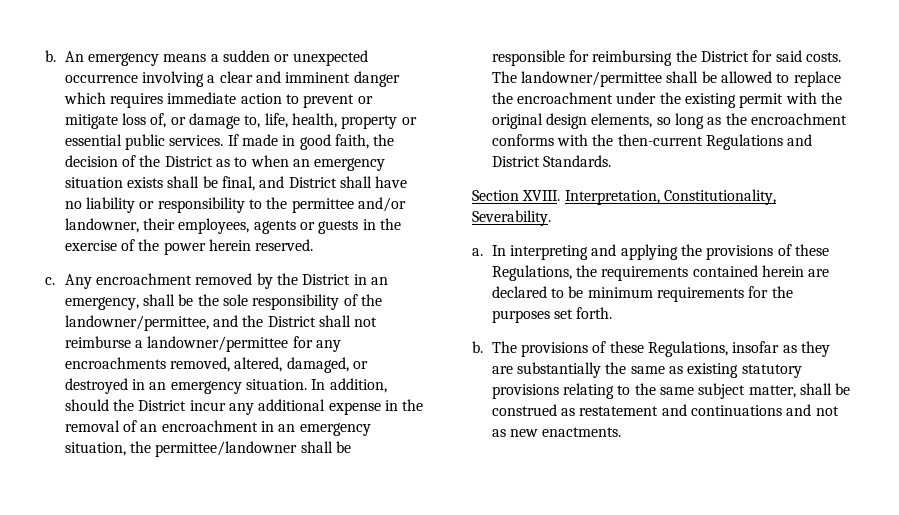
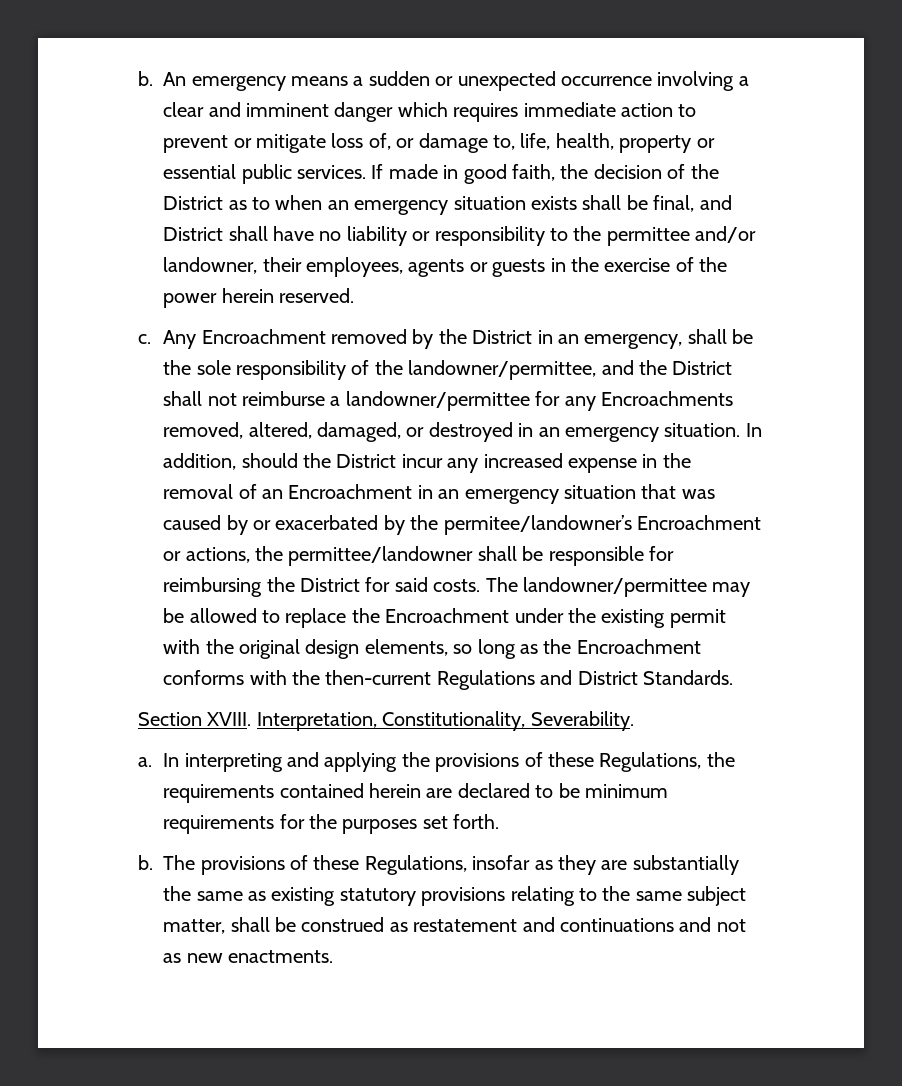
[95,273,192,285] encroachment -> [201,329,326,344] Encroachment
[64,357,166,369] encroachments -> [601,391,734,406] Encroachments
[258,399,326,411] additional -> [483,453,563,468] increased
[161,420,371,436] [64,442,126,456] encroachment in an emergency situation, -> [288,484,715,504] [163,515,762,535] [163,547,250,563] Encroachment in an emergency situation that was caused by or exacerbated by the permitee/landowner’s Encroachment or actions,
[666,71,699,83] shall -> [712,582,751,597] may
[516,92,613,104] encroachment -> [385,608,510,623] Encroachment
[750,113,847,125] encroachment -> [576,639,701,654] Encroachment

